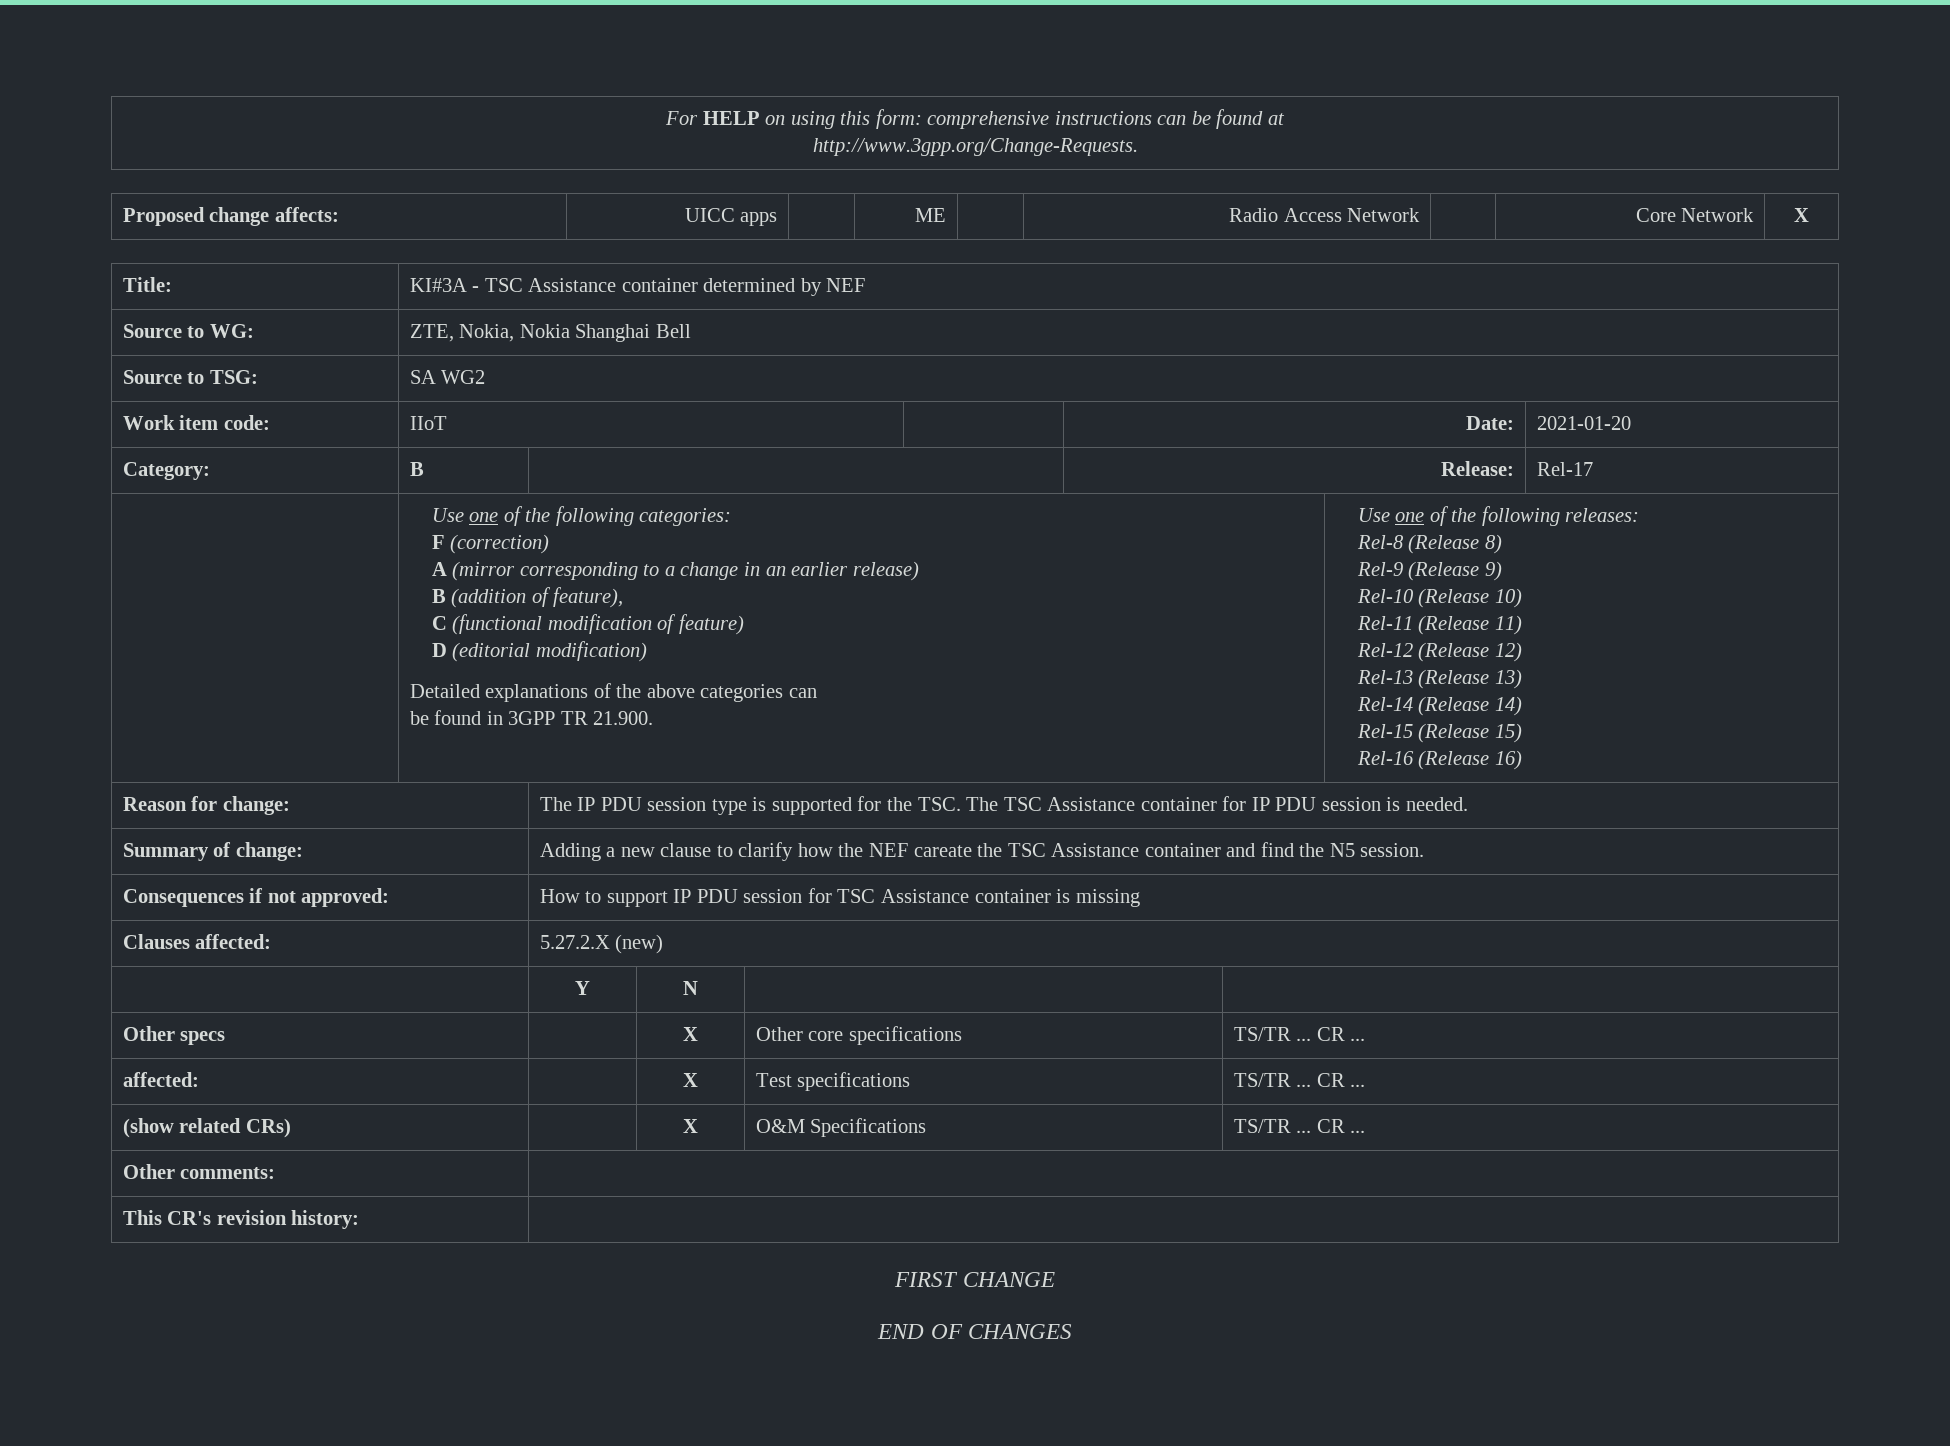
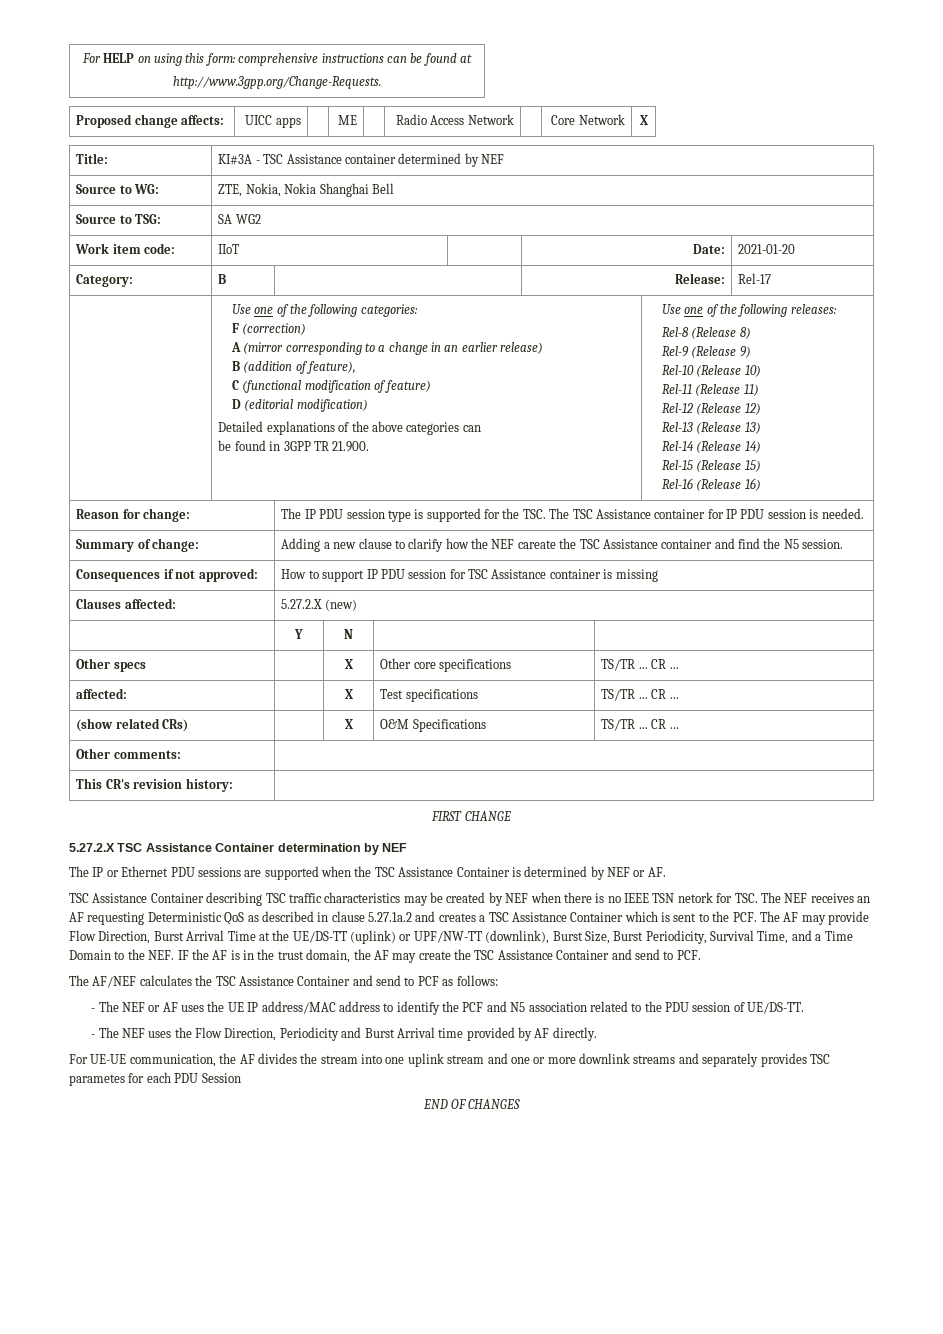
(1055, 1279) none -> [69,843,408,855] [69,866,666,880] [69,892,870,906] [69,911,869,925] [69,930,853,944] [69,949,701,963] [69,975,498,988] [91,1001,805,1015] [91,1027,597,1041] [69,1053,830,1067] [69,1072,241,1086] // 5.27.2.X TSC Assistance Container determination by NEF // The IP or Ethernet PDU sessions are supported when the TSC Assistance Container is determined by NEF or AF. // TSC Assistance Container describing TSC traffic characteristics may be created by NEF when there is no IEEE TSN netork for TSC. The NEF receives an AF requesting Deterministic QoS as described in clause 5.27.1a.2 and creates a TSC Assistance Container which is sent to the PCF. The AF may provide Flow Direction, Burst Arrival Time at the UE/DS-TT (uplink) or UPF/NW-TT (downlink), Burst Size, Burst Periodicity, Survival Time, and a Time Domain to the NEF. IF the AF is in the trust domain, the AF may create the TSC Assistance Container and send to PCF. // The AF/NEF calculates the TSC Assistance Container and send to PCF as follows: // - The NEF or AF uses the UE IP address/MAC address to identify the PCF and N5 association related to the PDU session of UE/DS-TT. // - The NEF uses the Flow Direction, Periodicity and Burst Arrival time provided by AF directly. // For UE-UE communication, the AF divides the stream into one uplink stream and one or more downlink streams and separately provides TSC parametes for each PDU Session

